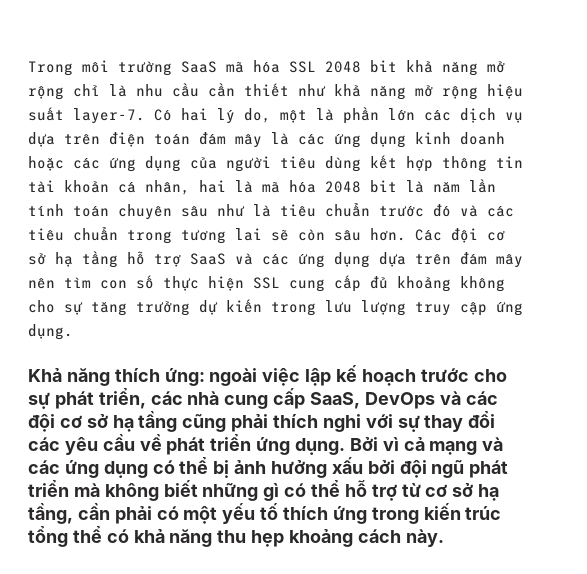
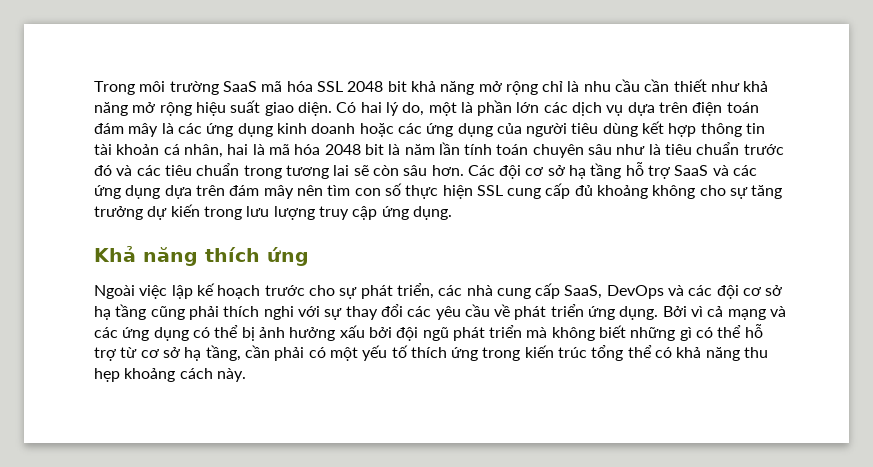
[73,108,145,124] layer-7. -> [264,102,332,116] giao diện.
[164,368,258,386] ứng: ngoài -> [267,247,309,266] [94,285,135,299] ứng // Ngoài

